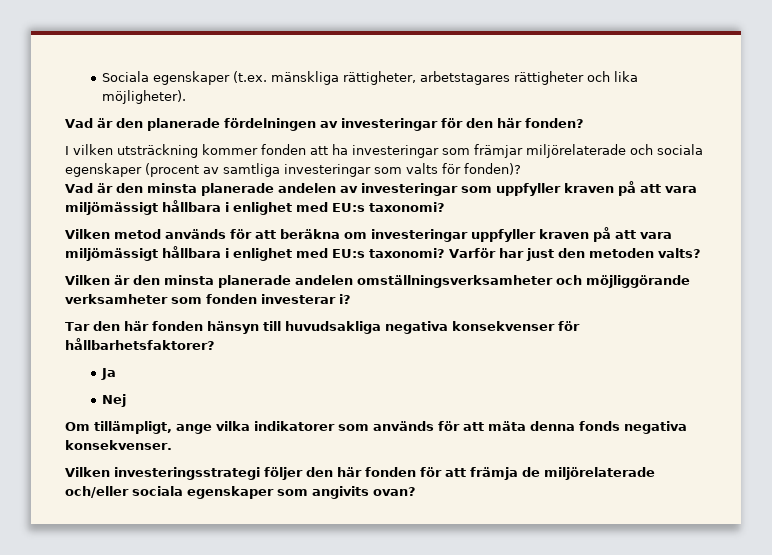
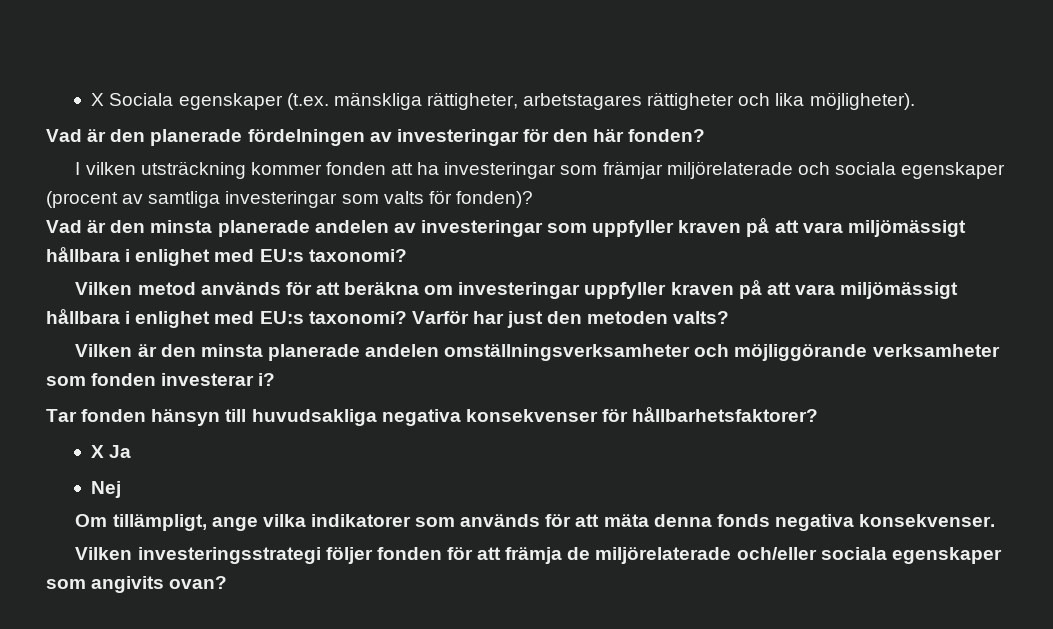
(102, 76) none -> [91,93,105,106] X
[92,321,149,331] den här -> (77, 415) none
(215, 344) none -> [91,445,105,458] X
[306,467,362,477] den här -> (373, 555) none

